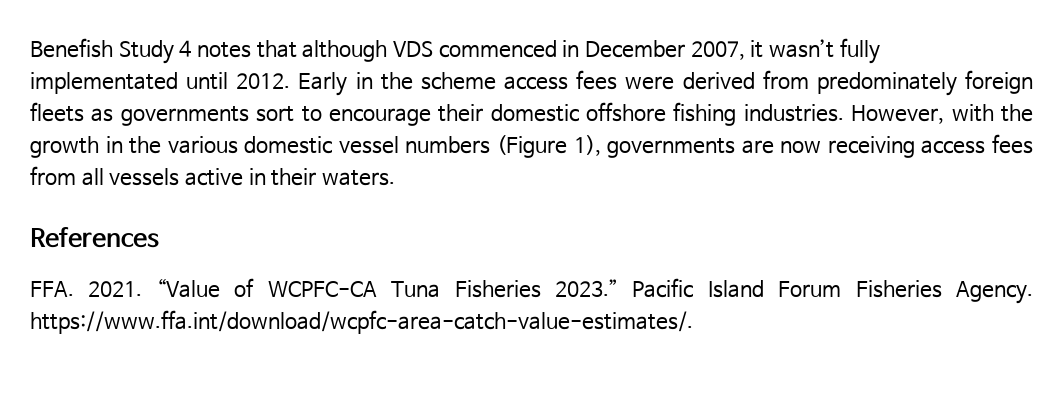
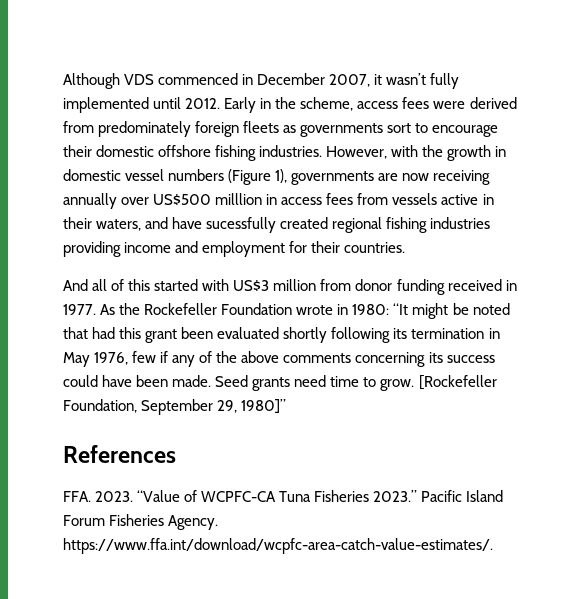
[30,38,388,64] Benefish Study 4 notes that although -> [63,73,120,89] Although
[30,72,178,94] implementated -> [63,97,149,113] implemented
[420,72,496,90] scheme -> [300,97,354,111] scheme,
[129,136,238,154] the various -> (507, 151) none
(915, 147) none -> [63,193,278,209] annually over US$500 milllion in
[81,168,104,186] all -> (389, 199) none
[322,170,396,186] waters. -> [96,217,491,233] [63,241,406,257] [63,279,517,295] [63,303,510,319] [63,327,500,343] [63,351,495,367] [63,375,497,391] [63,399,287,415] waters, and have sucessfully created regional fishing industries providing income and employment for their countries. // And all of this started with US$3 million from donor funding received in 1977. As the Rockefeller Foundation wrote in 1980: “It might be noted that had this grant been evaluated shortly following its termination in May 1976, few if any of the above comments concerning its success could have been made. Seed grants need time to grow. [Rockefeller Foundation, September 29, 1980]”
[88,281,143,297] 2021. -> [95,491,134,502] 2023.

